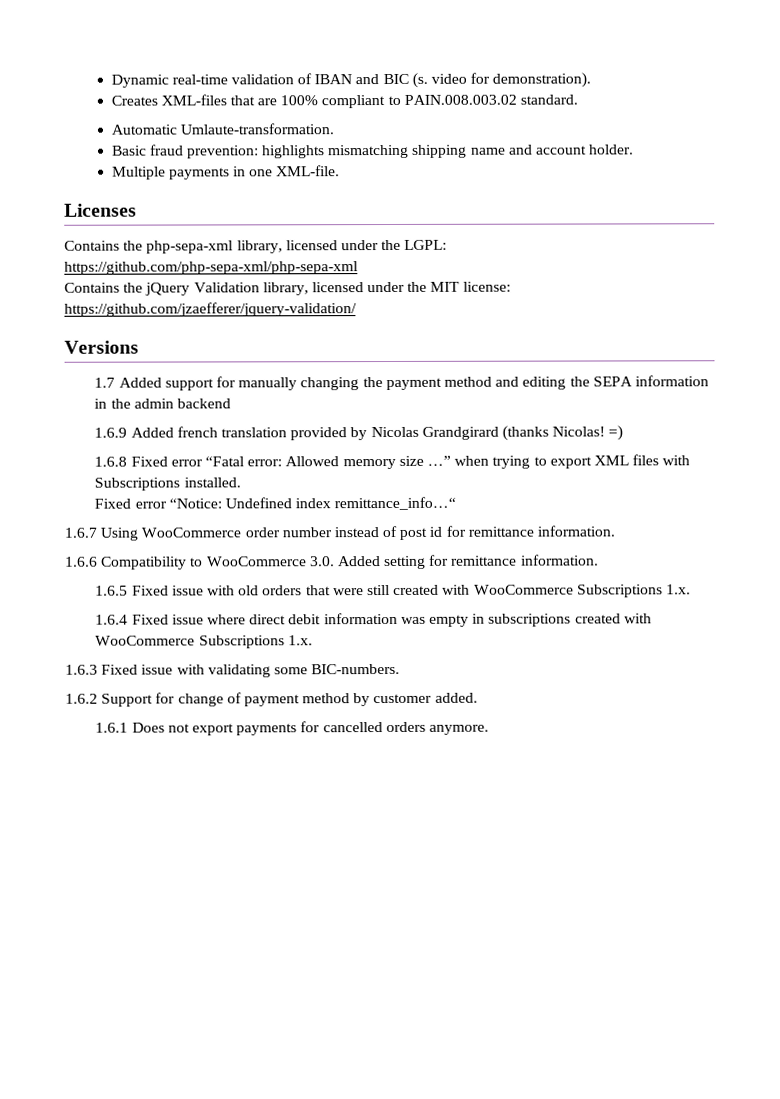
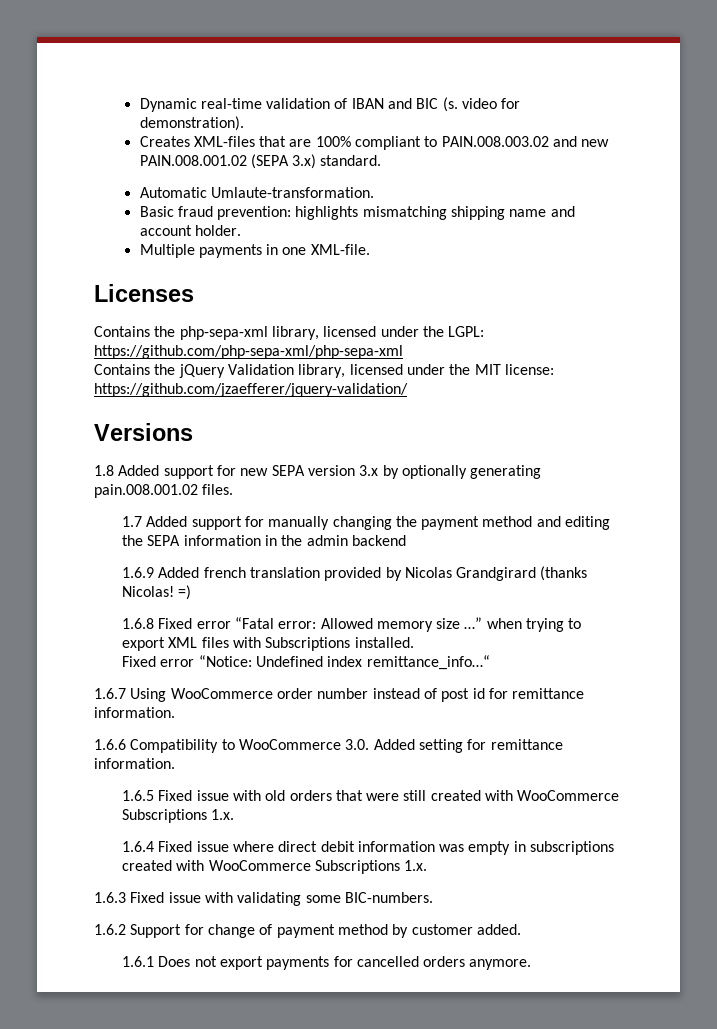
(517, 99) none -> [553,136,610,147] [139,154,317,169] and new PAIN.008.001.02 (SEPA 3.x)
(139, 347) none -> [94,465,542,479] [94,484,234,498] // 1.8 Added support for new SEPA version 3.x by optionally generating pain.008.001.02 files.

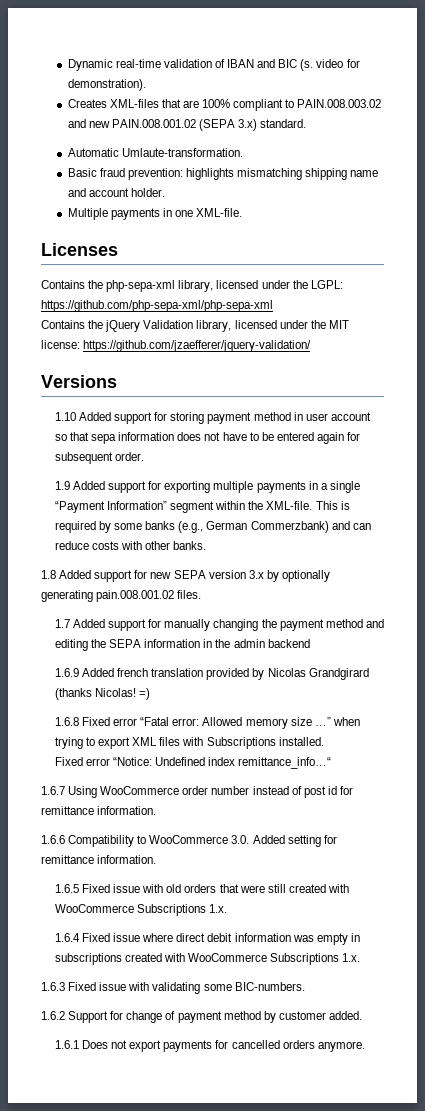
(193, 432) none -> [54,412,371,424] [54,432,361,444] [54,452,145,464] [54,481,360,493] [54,501,350,513] [54,521,371,533] [54,541,207,550] // 1.10 Added support for storing payment method in user account so that sepa information does not have to be entered again for subsequent order. // 1.9 Added support for exporting multiple payments in a single “Payment Information” segment within the XML-file. This is required by some banks (e.g., German Commerzbank) and can reduce costs with other banks.

